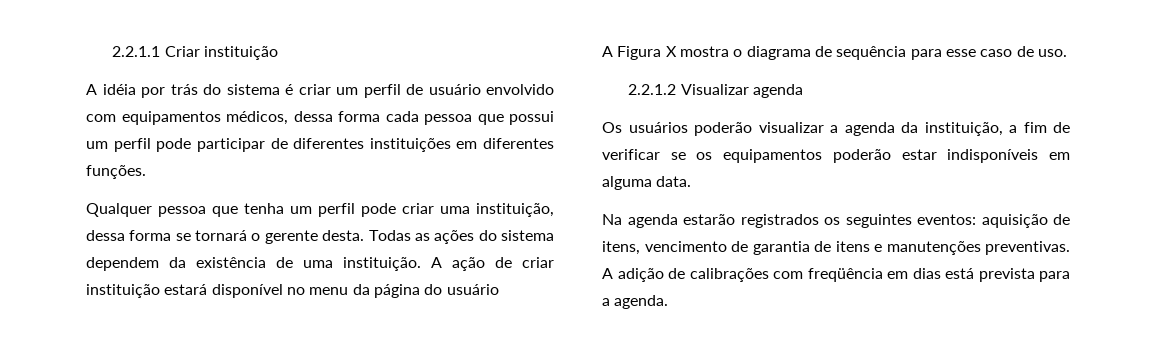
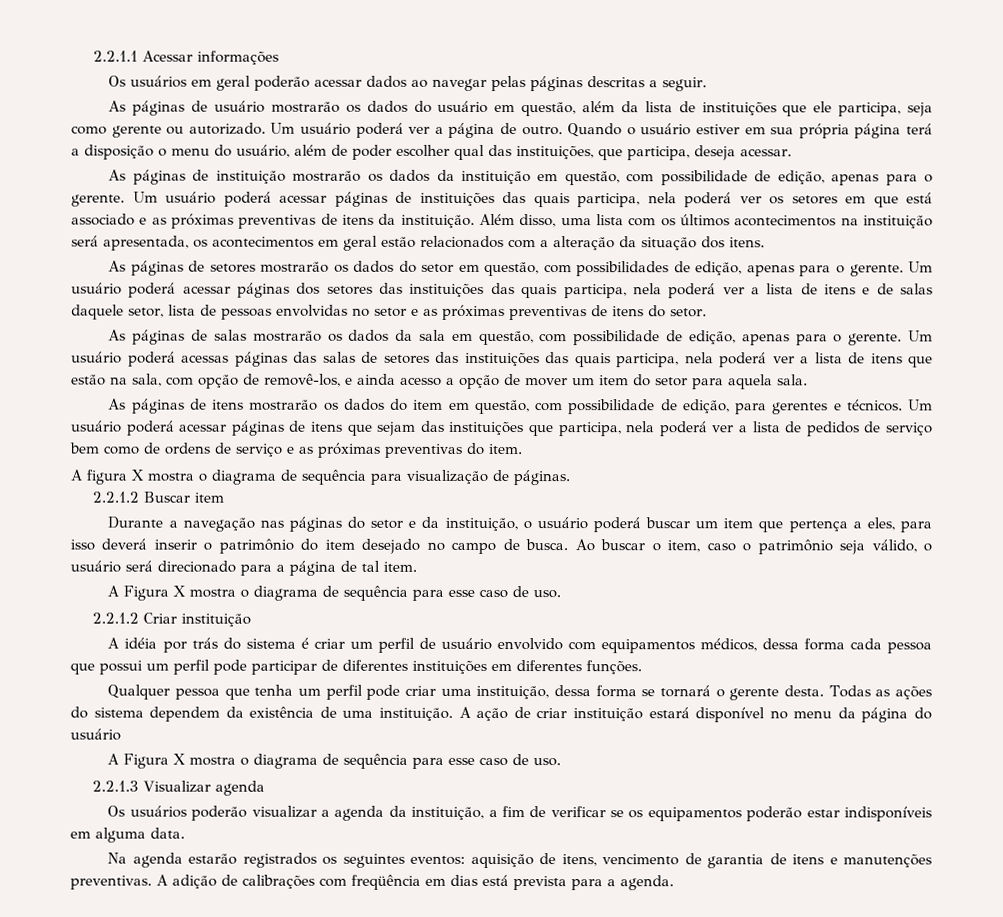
(161, 51) none -> [142,50,280,65] [108,75,708,92] [108,100,934,117] [71,122,934,139] [71,144,792,161] [108,169,933,186] [71,191,933,208] [71,213,934,229] [71,235,765,251] [108,260,934,277] [71,282,934,299] [71,304,707,321] [108,329,933,346] [71,351,933,368] [71,373,808,390] [108,398,933,415] [71,420,934,437] [70,442,523,458] [70,469,570,486] [92,491,225,503] [107,516,932,533] [70,538,933,555] [70,560,417,576] [107,585,562,601] [92,612,140,624] Acessar informações // Os usuários em geral poderão acessar dados ao navegar pelas páginas descritas a seguir. // As páginas de usuário mostrarão os dados do usuário em questão, além da lista de instituições que ele participa, seja como gerente ou autorizado. Um usuário poderá ver a página de outro. Quando o usuário estiver em sua própria página terá a disposição o menu do usuário, além de poder escolher qual das instituições, que participa, deseja acessar. // As páginas de instituição mostrarão os dados da instituição em questão, com possibilidade de edição, apenas para o gerente. Um usuário poderá acessar páginas de instituições das quais participa, nela poderá ver os setores em que está associado e as próximas preventivas de itens da instituição. Além disso, uma lista com os últimos acontecimentos na instituição será apresentada, os acontecimentos em geral estão relacionados com a alteração da situação dos itens. // As páginas de setores mostrarão os dados do setor em questão, com possibilidades de edição, apenas para o gerente. Um usuário poderá acessar páginas dos setores das instituições das quais participa, nela poderá ver a lista de itens e de salas daquele setor, lista de pessoas envolvidas no setor e as próximas preventivas de itens do setor. // As páginas de salas mostrarão os dados da sala em questão, com possibilidade de edição, apenas para o gerente. Um usuário poderá acessas páginas das salas de setores das instituições das quais participa, nela poderá ver a lista de itens que estão na sala, com opção de removê-los, e ainda acesso a opção de mover um item do setor para aquela sala. // As páginas de itens mostrarão os dados do item em questão, com possibilidade de edição, para gerentes e técnicos. Um usuário poderá acessar páginas de itens que sejam das instituições que participa, nela poderá ver a lista de pedidos de serviço bem como de ordens de serviço e as próximas preventivas do item. // A figura X mostra o diagrama de sequência para visualização de páginas. // 2.2.1.2 Buscar item // Durante a navegação nas páginas do setor e da instituição, o usuário poderá buscar um item que pertença a eles, para isso deverá inserir o patrimônio do item desejado no campo de busca. Ao buscar o item, caso o patrimônio seja válido, o usuário será direcionado para a página de tal item. // A Figura X mostra o diagrama de sequência para esse caso de uso. // 2.2.1.2
[628,84,677,95] 2.2.1.2 -> [92,780,140,792] 2.2.1.3

